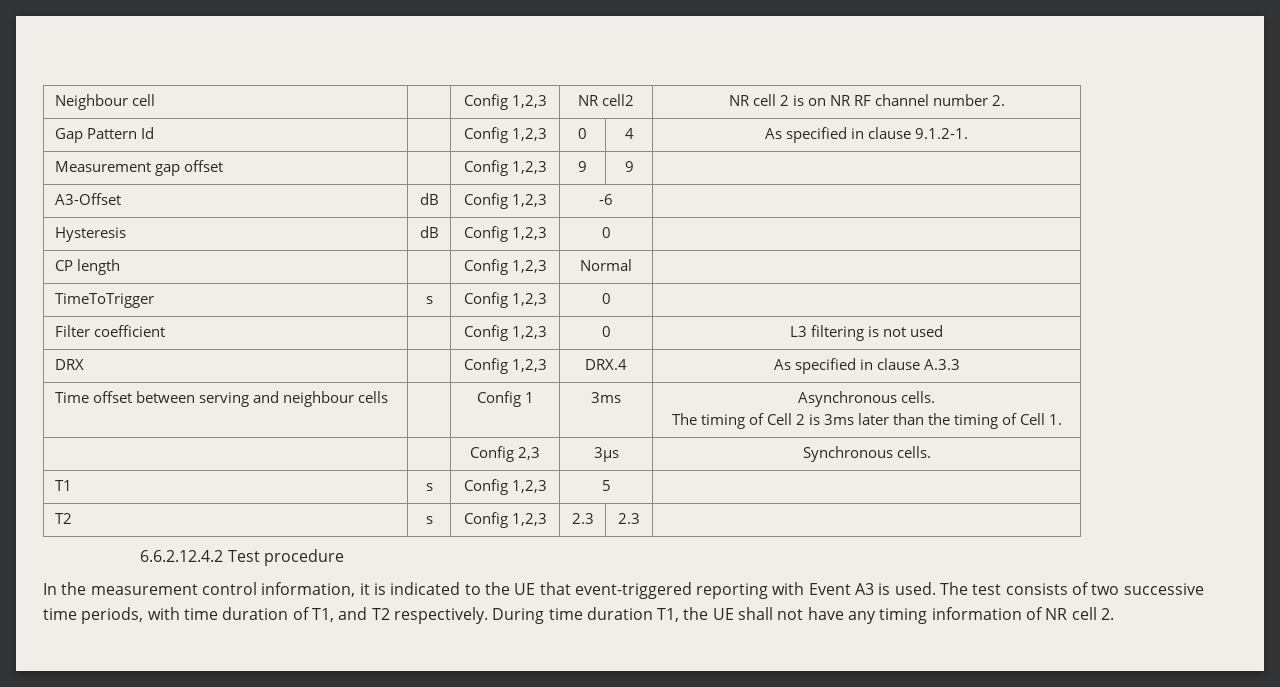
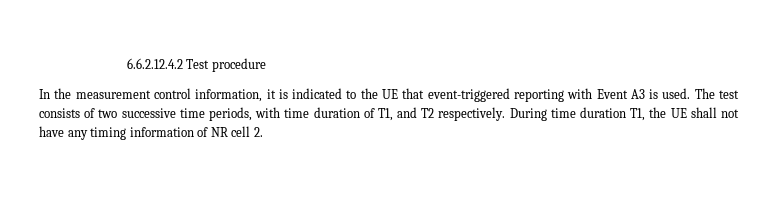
[54,94,155,110] [463,94,547,110] [578,94,634,106] [728,94,1005,106] [54,127,154,143] [463,127,547,143] [578,128,587,139] [624,128,634,139] [765,127,968,143] [54,160,223,176] [463,160,547,176] [578,161,587,172] [624,161,634,172] [54,193,121,205] [419,193,439,205] [463,193,547,209] [599,194,613,205] [54,227,126,242] [419,226,439,238] [463,226,547,242] [601,227,611,238] [54,259,120,275] [463,259,547,275] [580,259,632,271] [54,293,154,308] [425,296,433,304] [463,292,547,308] [601,293,611,304] [54,325,165,337] [463,325,547,341] [601,326,611,337] [790,325,943,341] [54,359,84,370] [463,358,547,374] [585,359,627,370] [773,358,960,374] [54,391,388,407] [476,391,534,407] [591,392,621,403] [798,391,935,407] [671,413,1062,429] [470,446,540,462] [593,447,619,462] [802,446,931,462] [54,480,72,491] [425,483,433,491] [463,479,547,495] [601,480,611,491] [54,513,72,524] [425,516,433,524] [463,512,547,528] [571,513,594,524] [618,513,640,524] Neighbour cell | | Config 1,2,3 | NR cell2 | NR cell 2 is on NR RF channel number 2. // Gap Pattern Id | | Config 1,2,3 | 0 | 4 | As specified in clause 9.1.2-1. // Measurement gap offset | | Config 1,2,3 | 9 | 9 | // A3-Offset | dB | Config 1,2,3 | -6 | // Hysteresis | dB | Config 1,2,3 | 0 | // CP length | | Config 1,2,3 | Normal | // TimeToTrigger | s | Config 1,2,3 | 0 | // Filter coefficient | | Config 1,2,3 | 0 | L3 filtering is not used // DRX | | Config 1,2,3 | DRX.4 | As specified in clause A.3.3 // Time offset between serving and neighbour cells | | Config 1 | 3ms | Asynchronous cells. // The timing of Cell 2 is 3ms later than the timing of Cell 1. // | | Config 2,3 | 3μs | Synchronous cells. // T1 | s | Config 1,2,3 | 5 | // T2 | s | Config 1,2,3 | 2.3 | 2.3 | // -> (126, 63) none

